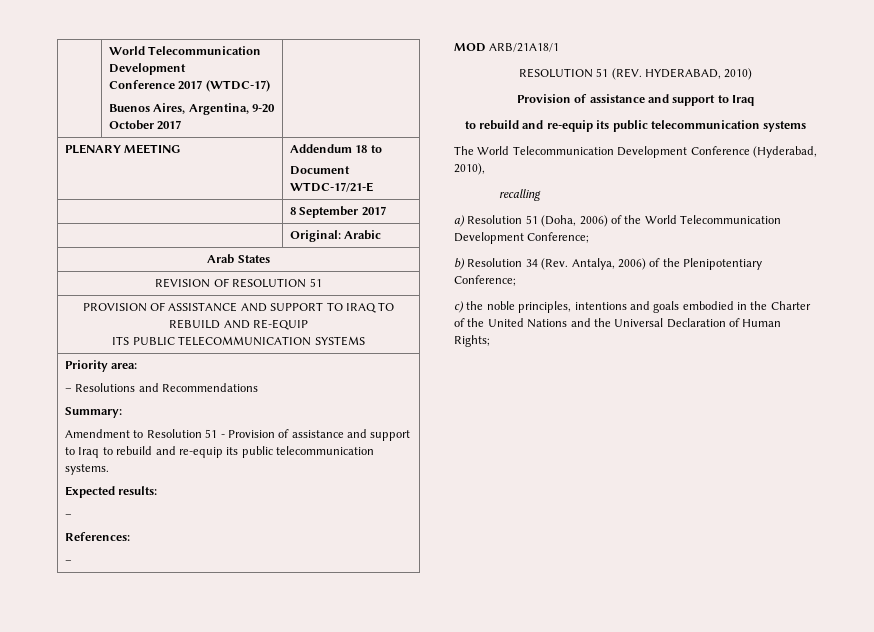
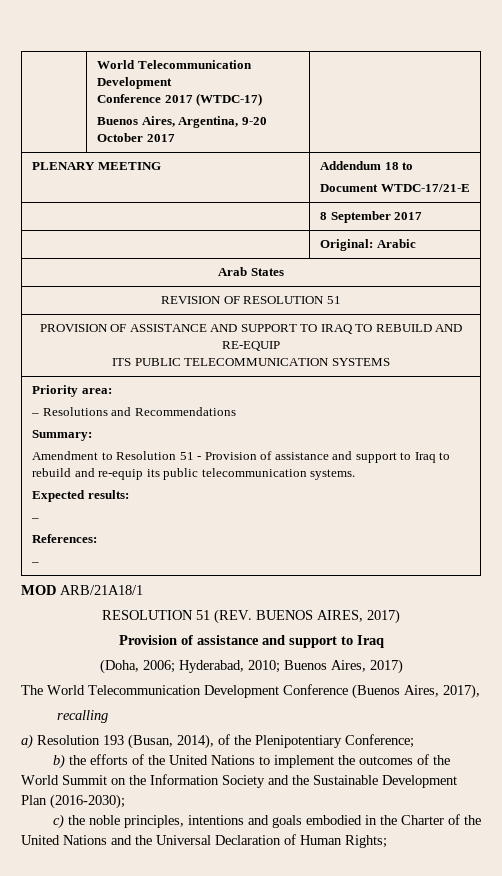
[644,68,753,80] HYDERABAD, 2010) -> [256,609,400,624] BUENOS AIRES, 2017)
[464,120,807,132] to rebuild and re-equip its public telecommunication systems -> [99,659,403,674] (Doha, 2006; Hyderabad, 2010; Buenos Aires, 2017)
[752,146,817,158] [454,163,485,175] (Hyderabad, 2010), -> [352,684,480,699] (Buenos Aires, 2017),
[525,215,781,227] [454,232,590,244] [454,258,762,270] [454,275,516,286] 51 (Doha, 2006) of the World Telecommunication Development Conference; // b) Resolution 34 (Rev. Antalya, 2006) of the Plenipotentiary Conference; -> [103,734,414,749] [52,754,450,769] [21,774,457,788] [21,794,125,809] 193 (Busan, 2014), of the Plenipotentiary Conference; // b) the efforts of the United Nations to implement the outcomes of the World Summit on the Information Society and the Sustainable Development Plan (2016-2030);

